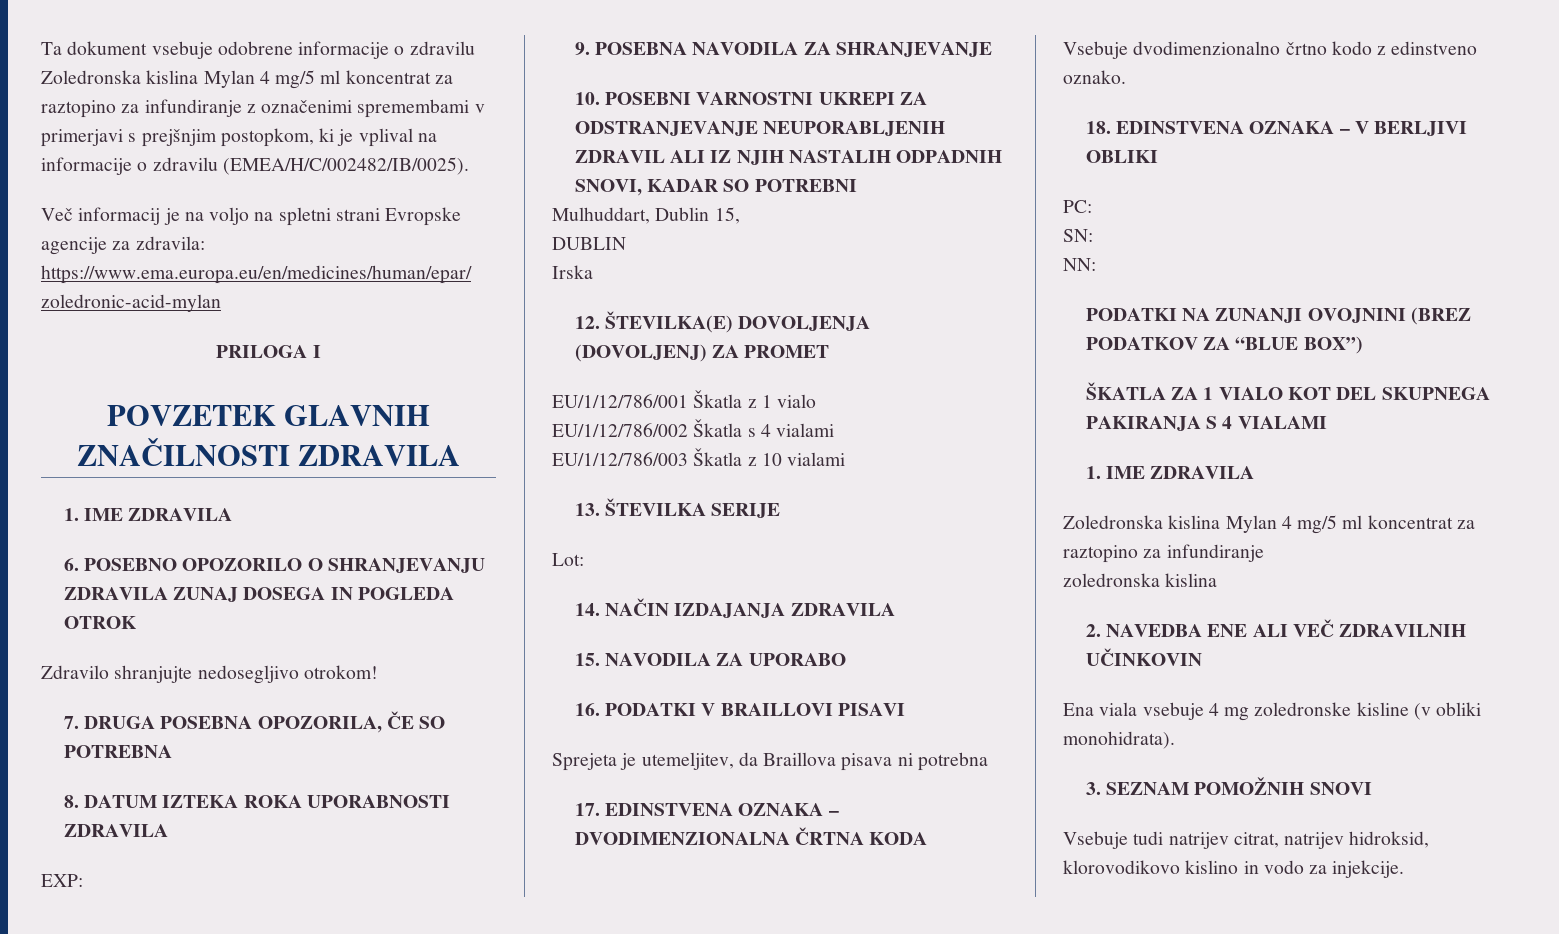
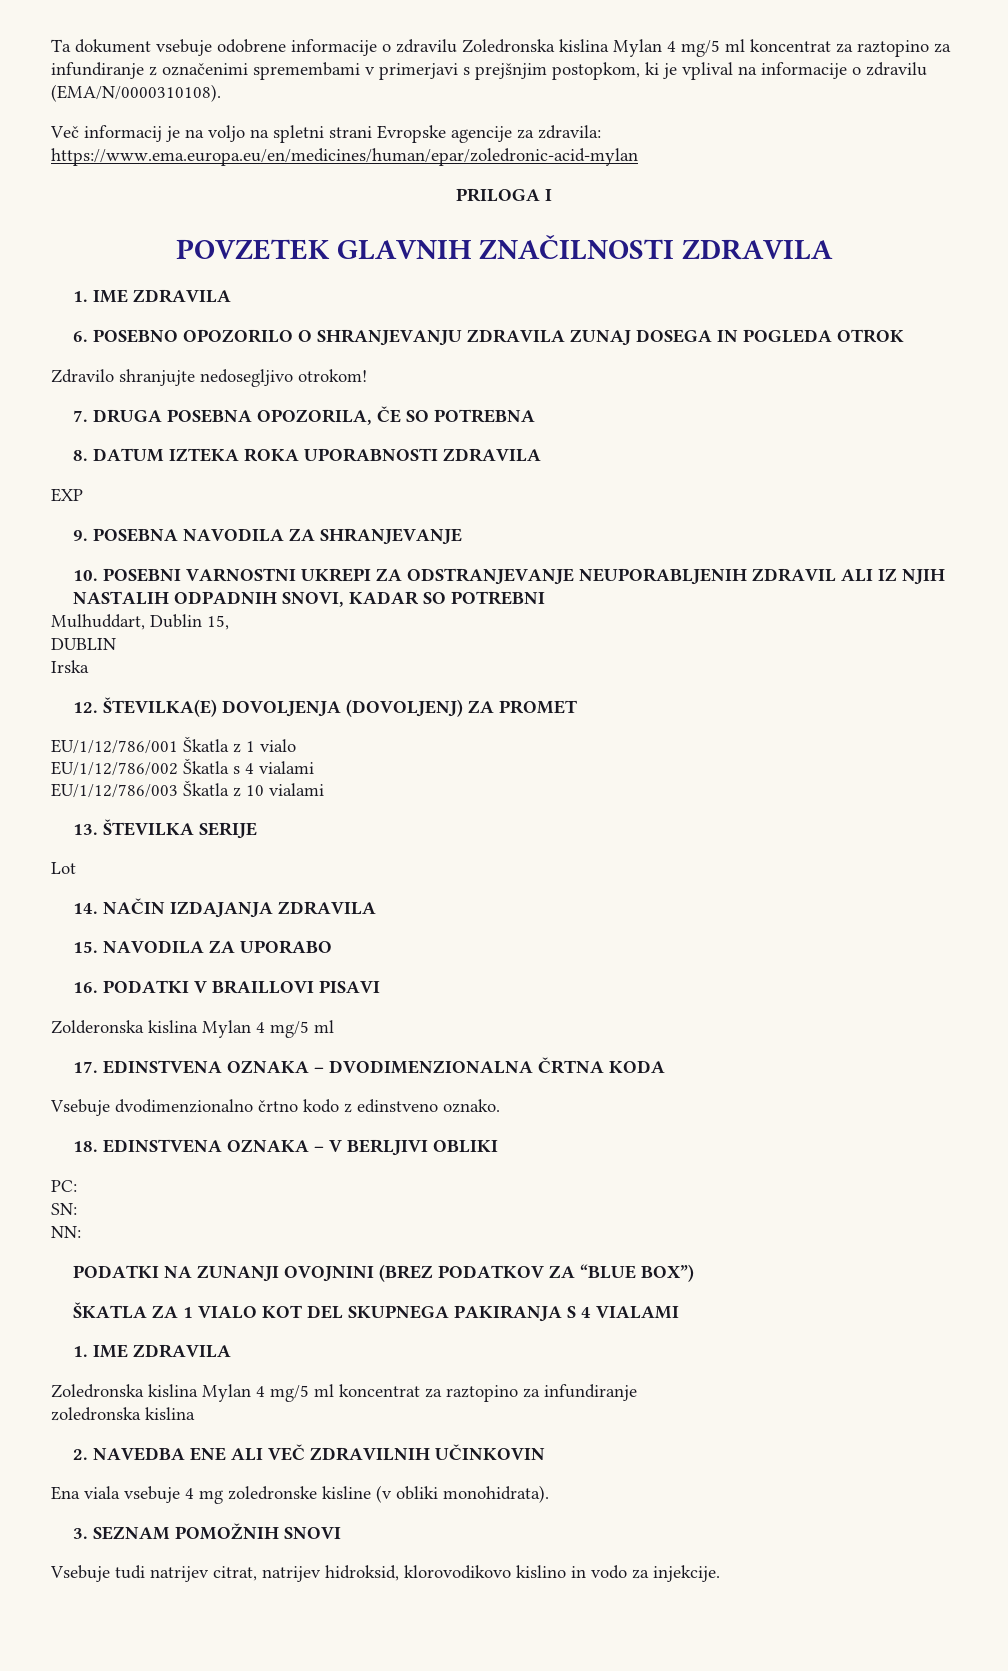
[222,157,469,175] (EMEA/H/C/002482/IB/0025). -> [51,84,221,102] (EMA/N/0000310108).
[41,874,83,887] EXP: -> [51,488,83,502] EXP
[552,553,584,566] Lot: -> [51,862,76,874] Lot
[552,752,988,771] Sprejeta je utemeljitev, da Braillova pisava ni potrebna -> [51,1020,334,1038] Zolderonska kislina Mylan 4 mg/5 ml

